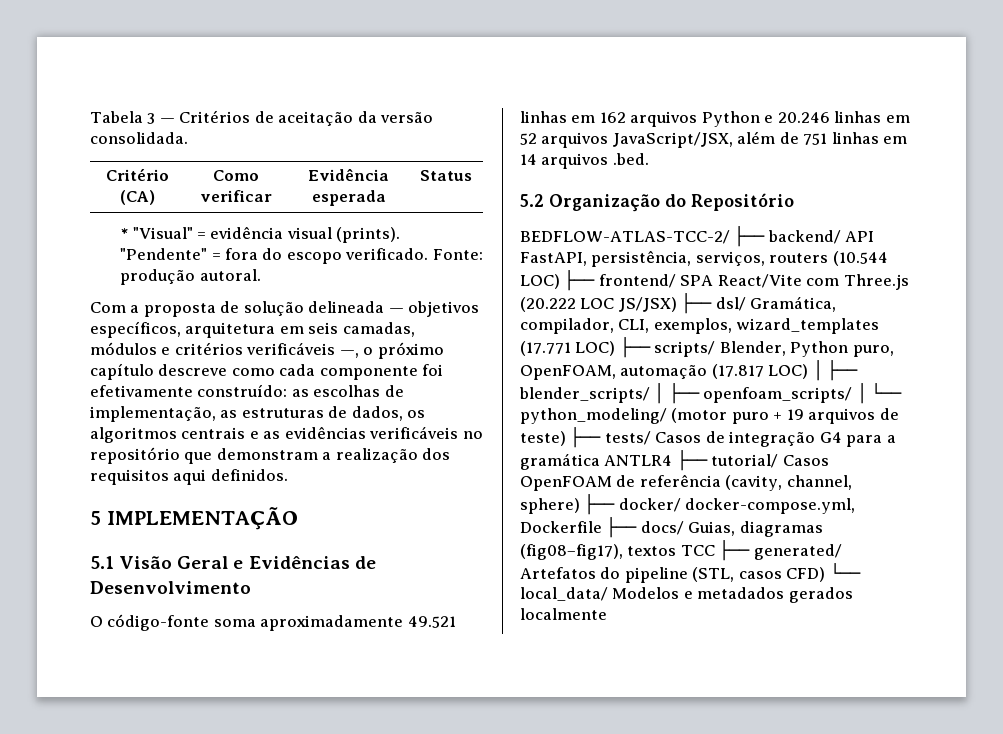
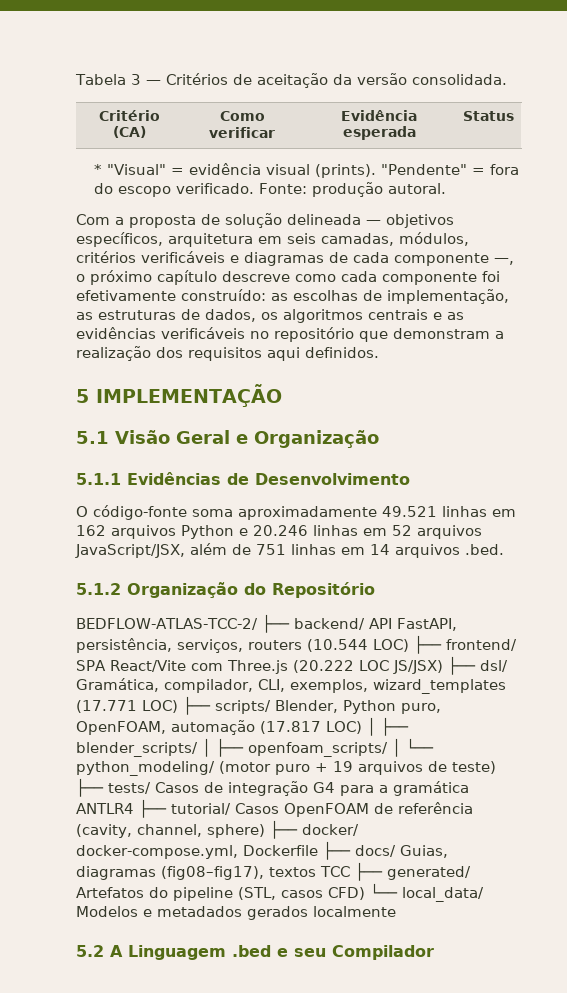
[90,342,336,355] módulos e critérios verificáveis -> [399,232,469,246] [76,251,489,266] módulos, critérios verificáveis e diagramas de cada componente
(244, 564) none -> [254,430,379,448] [76,473,121,485] Organização // 5.1.1
[520,194,544,207] 5.2 -> [76,583,121,595] 5.1.2
(607, 614) none -> [76,945,434,960] // 5.2 A Linguagem .bed e seu Compilador

